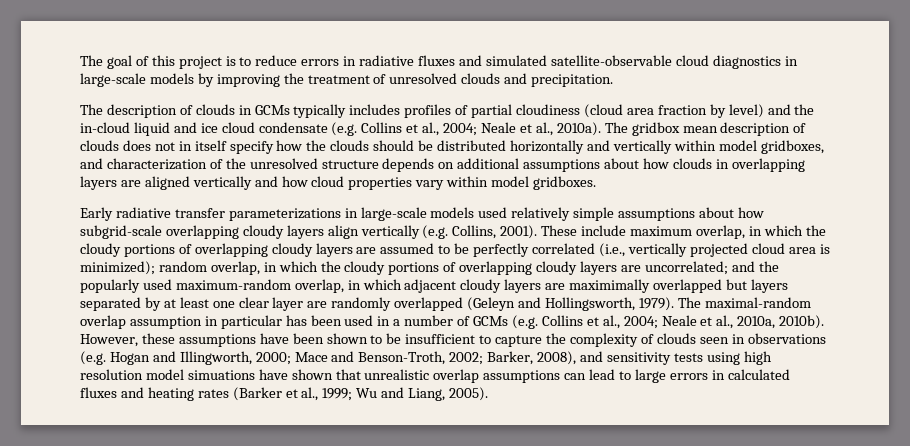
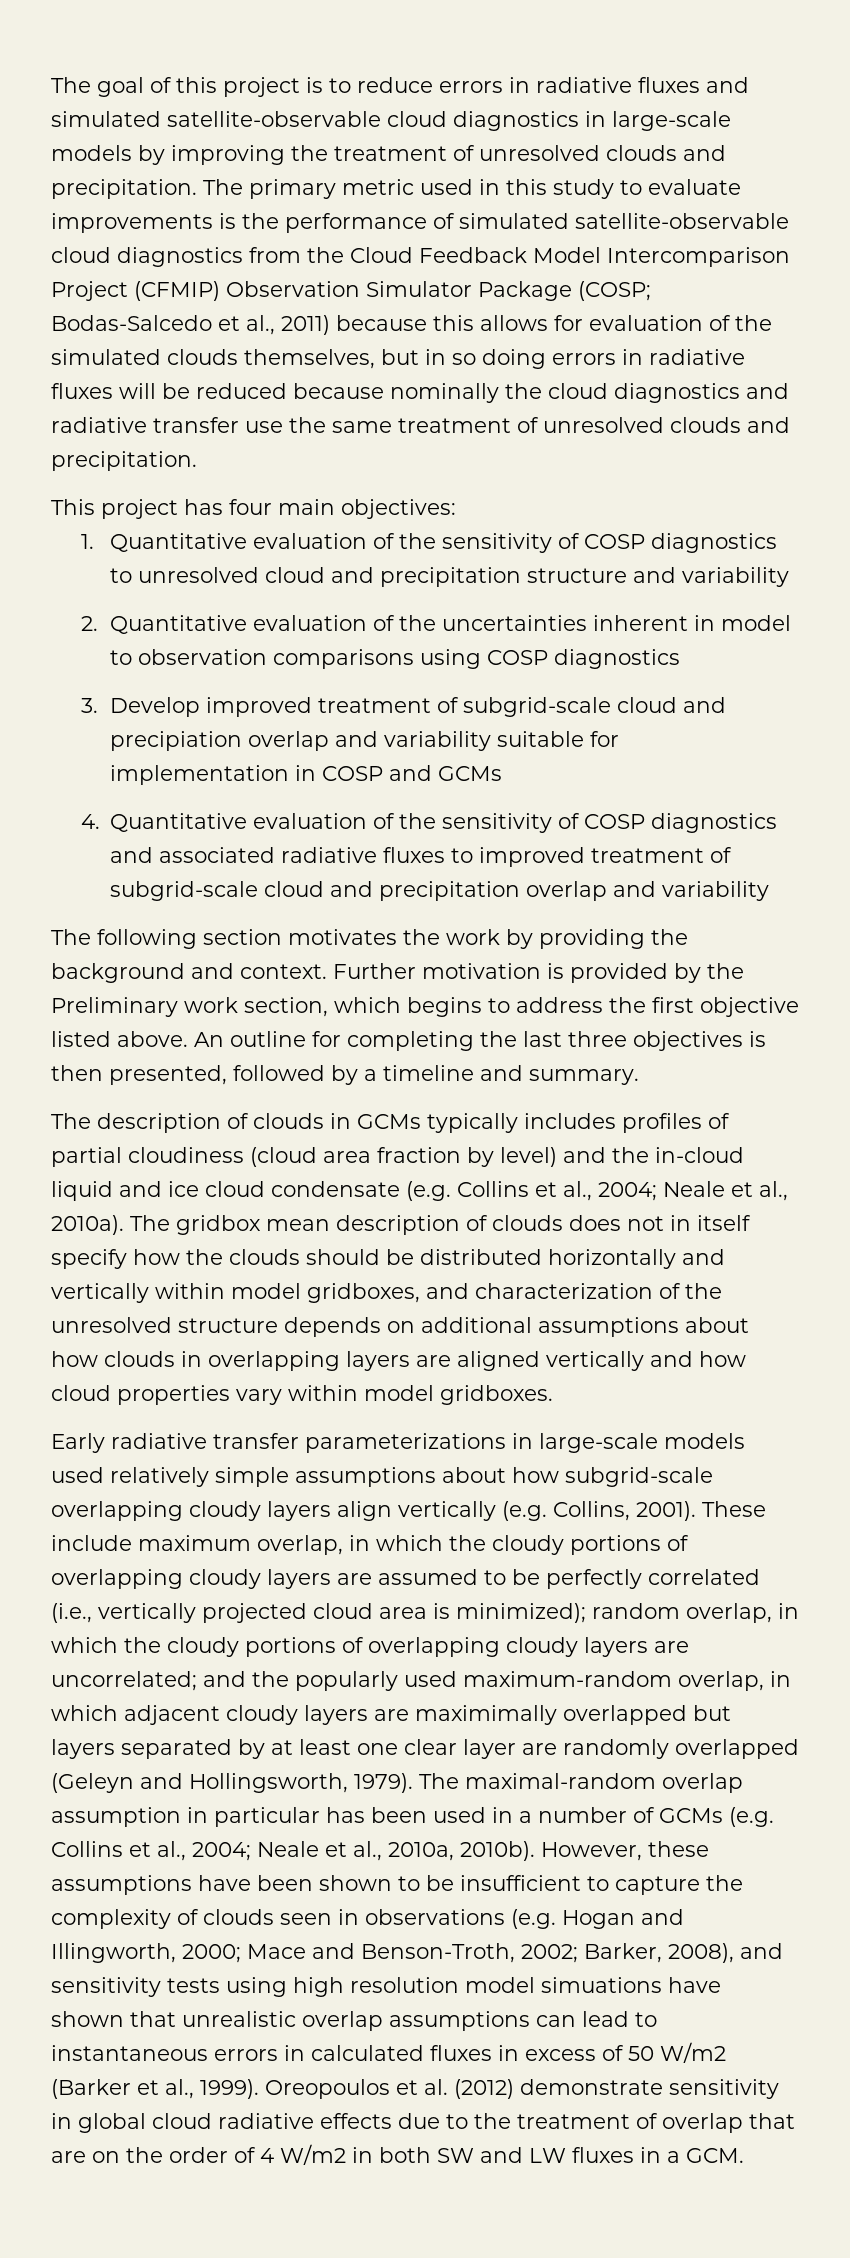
(614, 80) none -> [203,179,741,199] [51,213,789,233] [51,247,790,267] [51,281,651,301] [51,315,772,335] [51,349,745,369] [51,383,789,403] [51,417,790,433] [51,451,197,471] [51,499,456,519] [80,533,778,553] [110,567,790,587] [80,615,792,634] [110,649,681,669] [80,697,727,717] [110,731,620,751] [110,765,503,785] [80,813,778,833] [110,847,733,867] [110,881,770,901] [51,929,688,949] [51,963,744,983] [51,997,799,1017] [51,1031,766,1051] [51,1065,639,1085] The primary metric used in this study to evaluate improvements is the performance of simulated satellite-observable cloud diagnostics from the Cloud Feedback Model Intercomparison Project (CFMIP) Observation Simulator Package (COSP; Bodas-Salcedo et al., 2011) because this allows for evaluation of the simulated clouds themselves, but in so doing errors in radiative fluxes will be reduced because nominally the cloud diagnostics and radiative transfer use the same treatment of unresolved clouds and precipitation. // This project has four main objectives: // 1. Quantitative evaluation of the sensitivity of COSP diagnostics to unresolved cloud and precipitation structure and variability // 2. Quantitative evaluation of the uncertainties inherent in model to observation comparisons using COSP diagnostics // 3. Develop improved treatment of subgrid-scale cloud and precipiation overlap and variability suitable for implementation in COSP and GCMs // 4. Quantitative evaluation of the sensitivity of COSP diagnostics and associated radiative fluxes to improved treatment of subgrid-scale cloud and precipitation overlap and variability // The following section motivates the work by providing the background and context. Further motivation is provided by the Preliminary work section, which begins to address the first objective listed above. An outline for completing the last three objectives is then presented, followed by a timeline and summary.
[634,369,666,383] large -> [51,2045,208,2061] instantaneous
[120,387,489,401] and heating rates (Barker et al., 1999; Wu and Liang, 2005). -> [498,2042,726,2063] [51,2079,779,2099] [51,2113,795,2133] [51,2144,744,2165] in excess of 50 W/m2 (Barker et al., 1999). Oreopoulos et al. (2012) demonstrate sensitivity in global cloud radiative effects due to the treatment of overlap that are on the order of 4 W/m2 in both SW and LW fluxes in a GCM.

